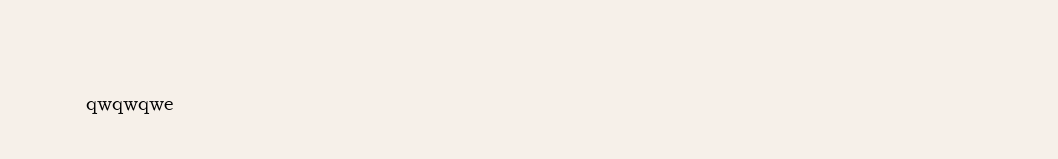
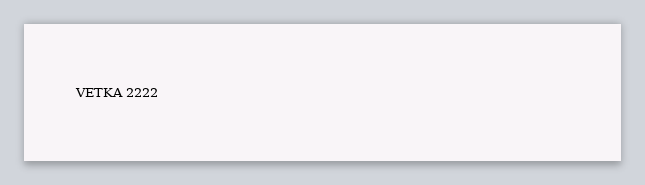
[86,101,173,114] qwqwqwe -> [75,88,158,97] VETKA 2222

